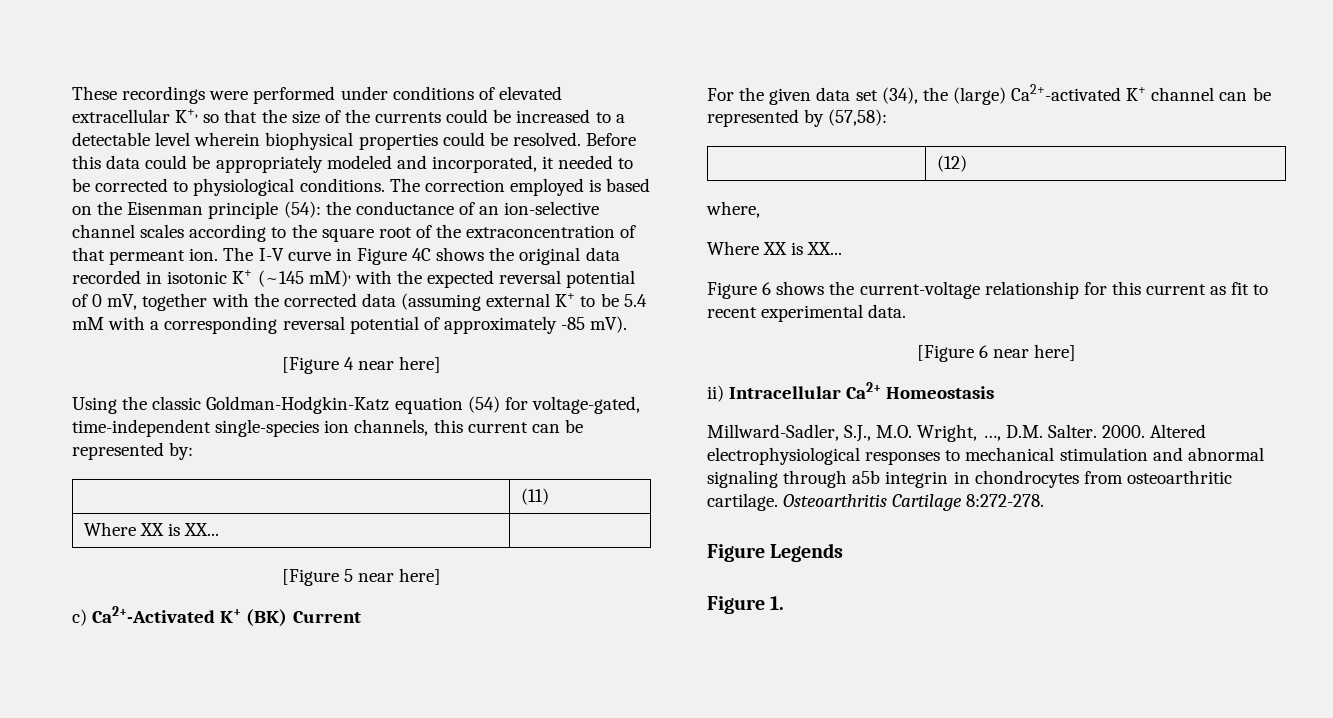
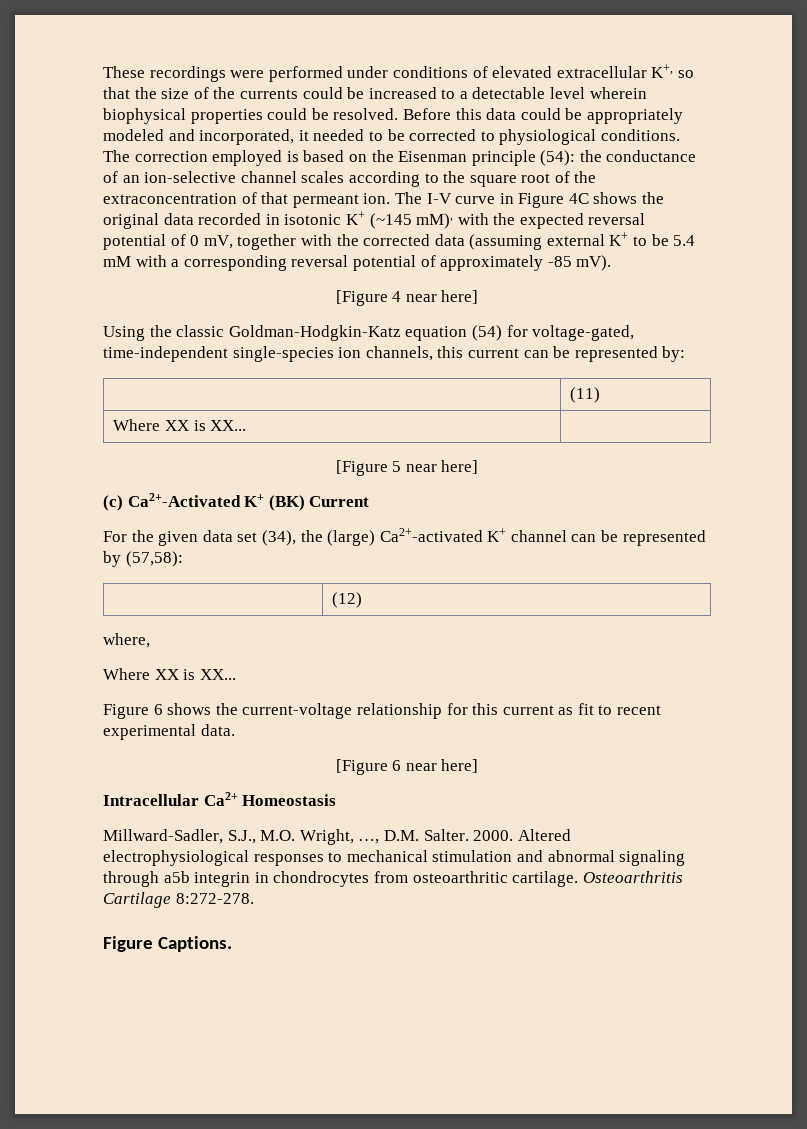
[72,609,87,626] c) -> [103,495,123,511] (c)
[707,385,724,402] ii) -> (479, 766) none
[770,543,844,562] [707,596,785,614] Legends // Figure 1. -> [158,936,233,952] Captions.

